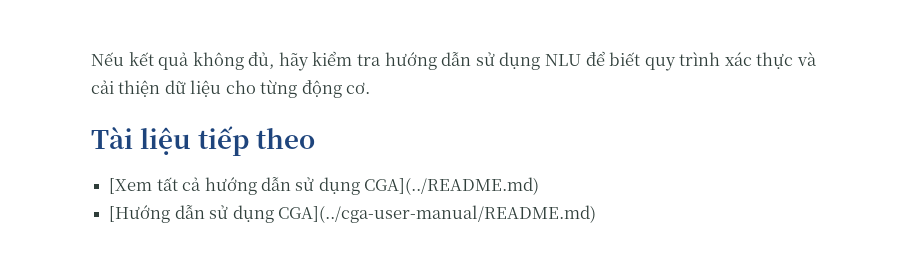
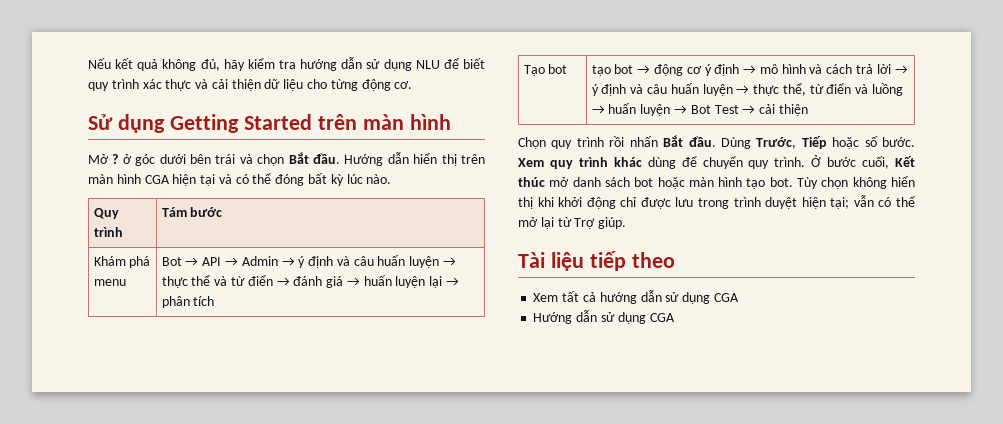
(371, 88) none -> [88,114,451,133] [88,152,485,166] [88,173,392,186] [93,208,119,219] [93,227,123,237] [161,207,223,217] [93,256,151,268] [93,279,126,286] [161,255,457,268] [161,275,460,288] [161,296,215,308] [523,64,568,76] [591,64,908,76] [591,83,904,96] [591,103,808,116] [518,135,915,149] [518,155,915,169] [518,176,916,189] [518,195,915,209] [518,217,627,229] // Sử dụng Getting Started trên màn hình // Mở ? ở góc dưới bên trái và chọn Bắt đầu. Hướng dẫn hiển thị trên màn hình CGA hiện tại và có thể đóng bất kỳ lúc nào. // Quy trình | Tám bước // Khám phá menu | Bot → API → Admin → ý định và câu huấn luyện → thực thể và từ điển → đánh giá → huấn luyện lại → phân tích // Tạo bot | tạo bot → động cơ ý định → mô hình và cách trả lời → ý định và câu huấn luyện → thực thể, từ điển và luồng → huấn luyện → Bot Test → cải thiện // Chọn quy trình rồi nhấn Bắt đầu. Dùng Trước, Tiếp hoặc số bước. Xem quy trình khác dùng để chuyển quy trình. Ở bước cuối, Kết thúc mở danh sách bot hoặc màn hình tạo bot. Tùy chọn không hiển thị khi khởi động chỉ được lưu trong trình duyệt hiện tại; vẫn có thể mở lại từ Trợ giúp.
[109,178,153,194] [Xem -> [533,293,559,302] Xem
[364,177,540,195] [109,205,596,223] CGA](../README.md) // [Hướng dẫn sử dụng CGA](../cga-user-manual/README.md) -> [713,293,739,302] [533,310,675,324] CGA // Hướng dẫn sử dụng CGA

